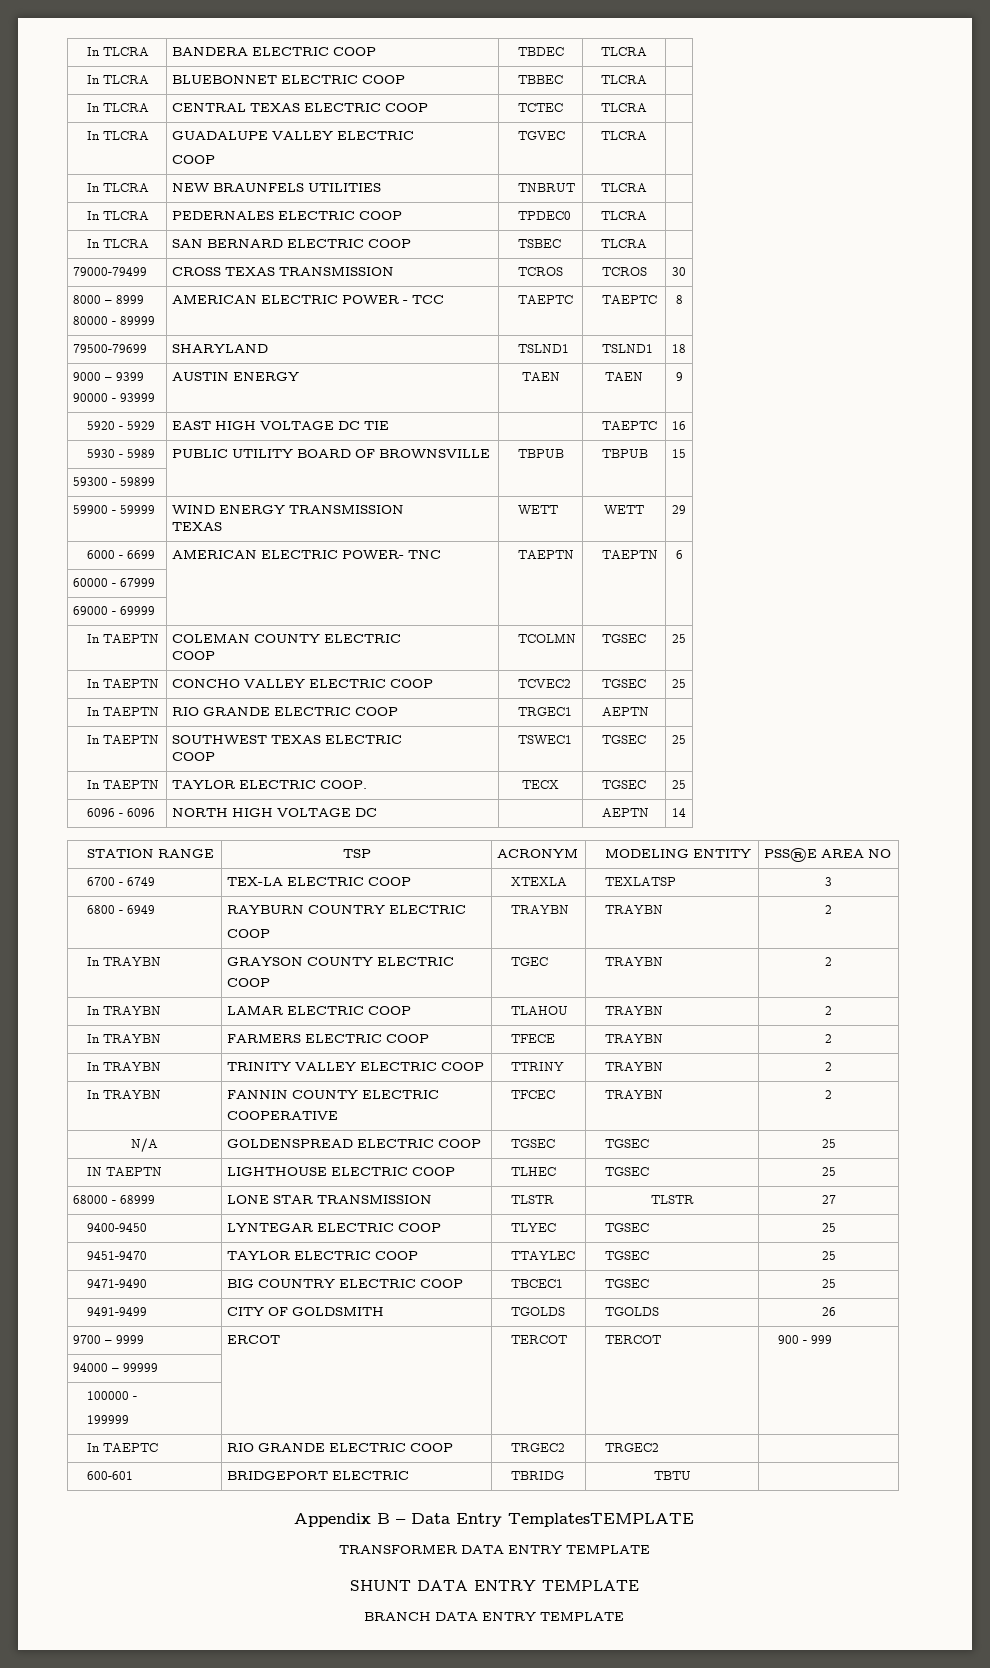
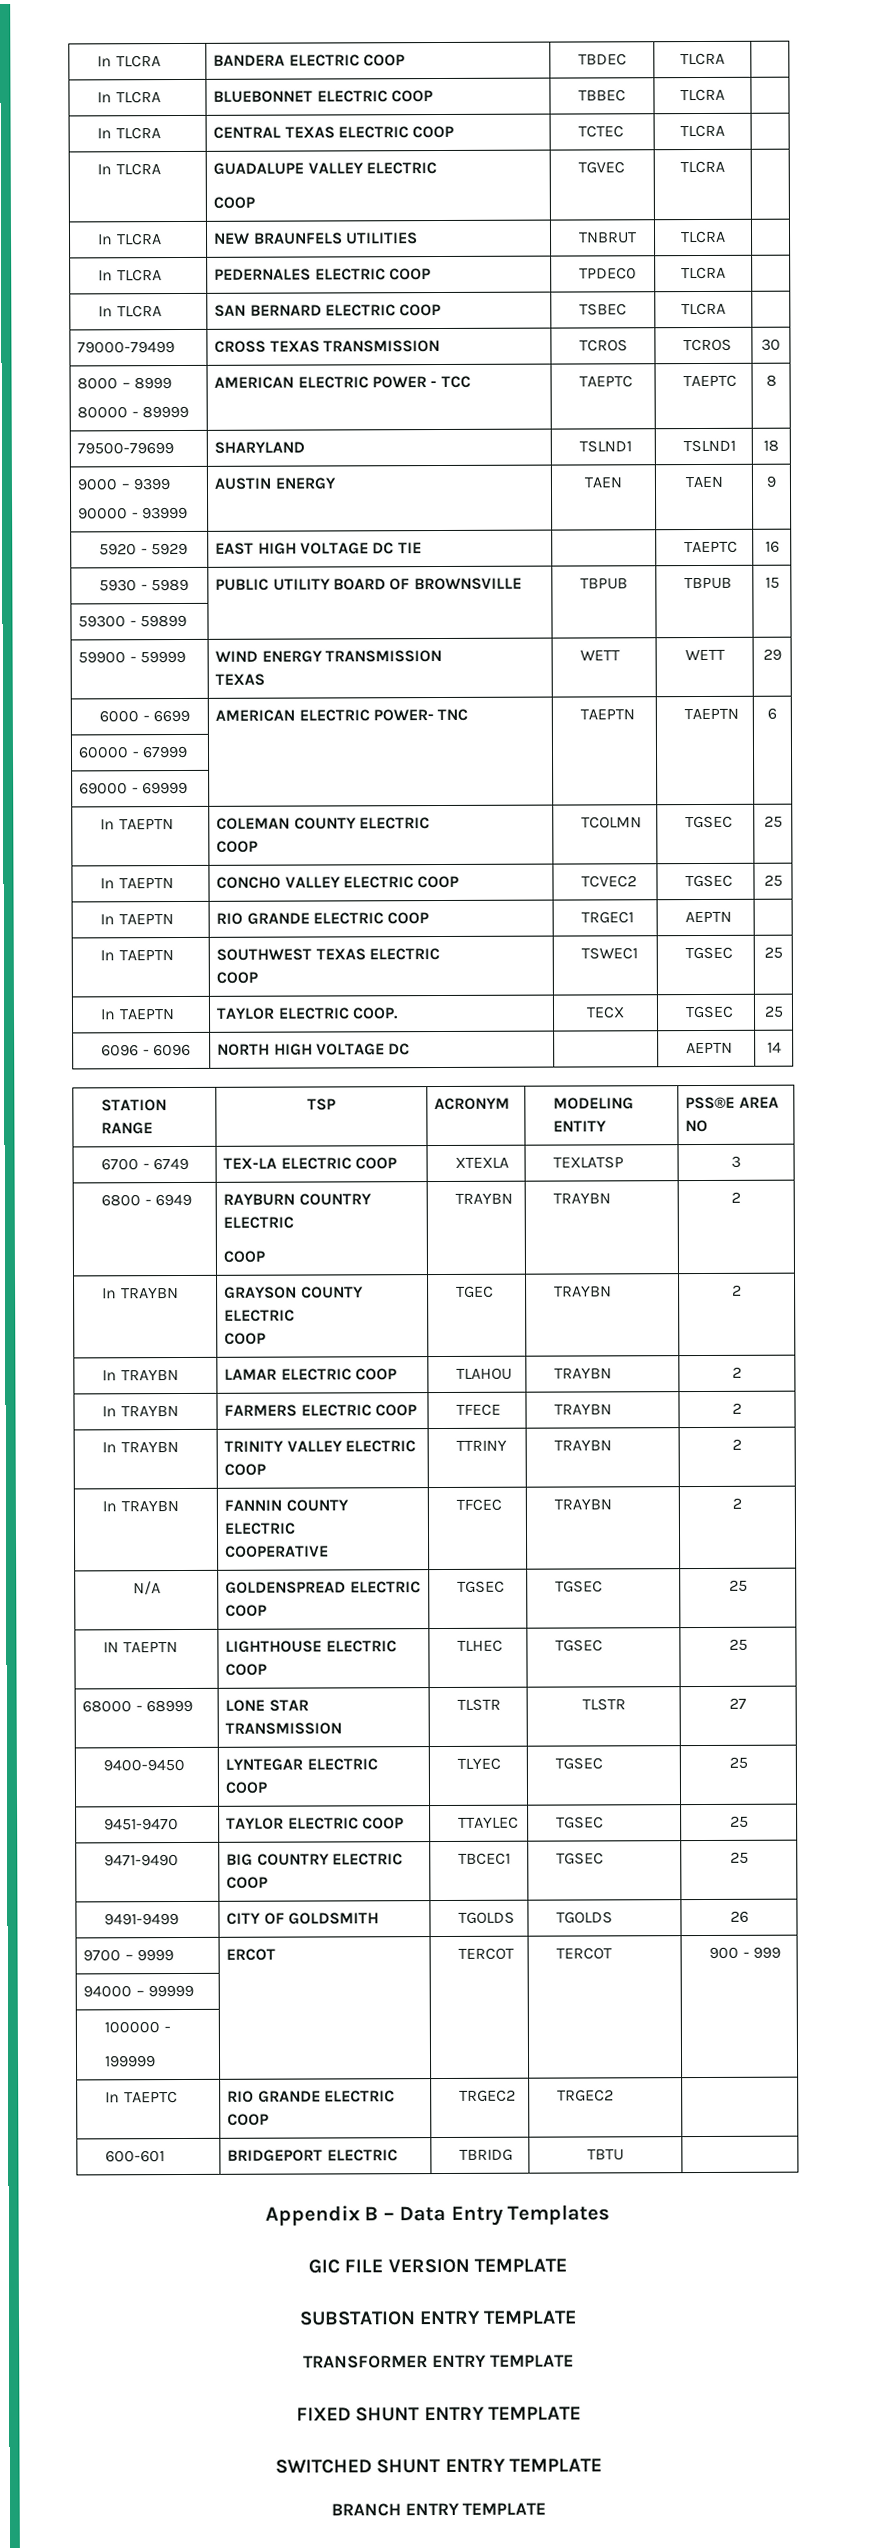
[508,1513,694,1527] [338,1544,650,1554] [349,1580,468,1591] TemplatesTEMPLATE // TRANSFORMER DATA ENTRY TEMPLATE // SHUNT DATA -> [507,2204,611,2225] [308,2258,567,2274] [298,2310,578,2326] [303,2354,574,2369] [296,2406,581,2422] [275,2459,442,2474] Templates // GIC FILE VERSION TEMPLATE // SUBSTATION ENTRY TEMPLATE // TRANSFORMER ENTRY TEMPLATE // FIXED SHUNT ENTRY TEMPLATE // SWITCHED SHUNT
[435,1612,478,1621] DATA -> (401, 2510) none

